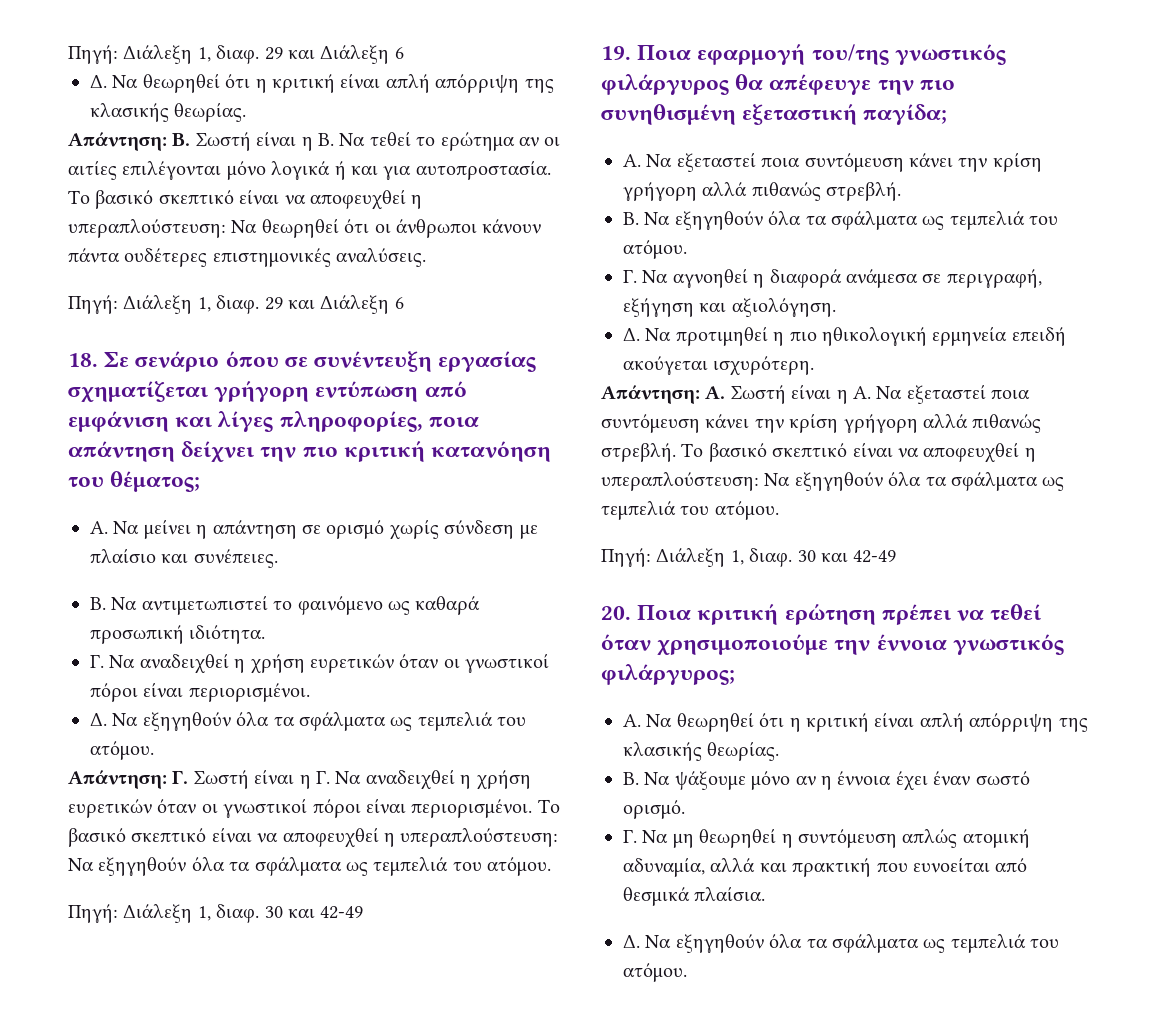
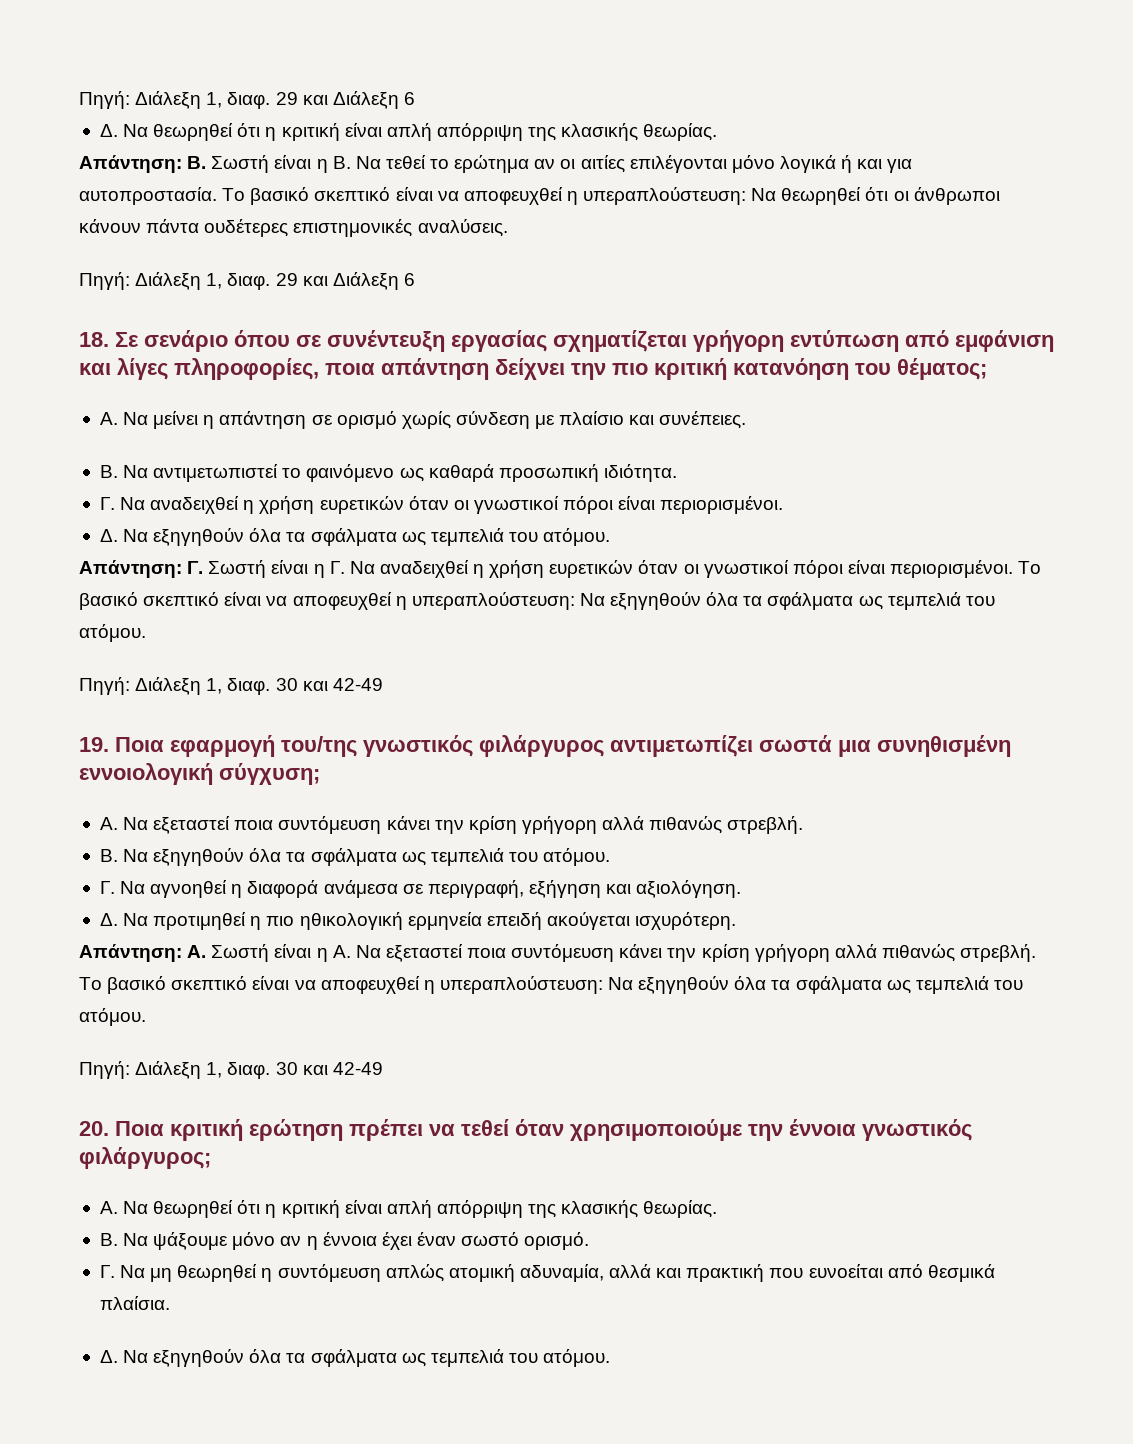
[735,74,955,95] [601,104,948,125] θα απέφευγε την πιο συνηθισμένη εξεταστική παγίδα; -> [610,735,1011,757] [79,763,320,785] αντιμετωπίζει σωστά μια συνηθισμένη εννοιολογική σύγχυση;

